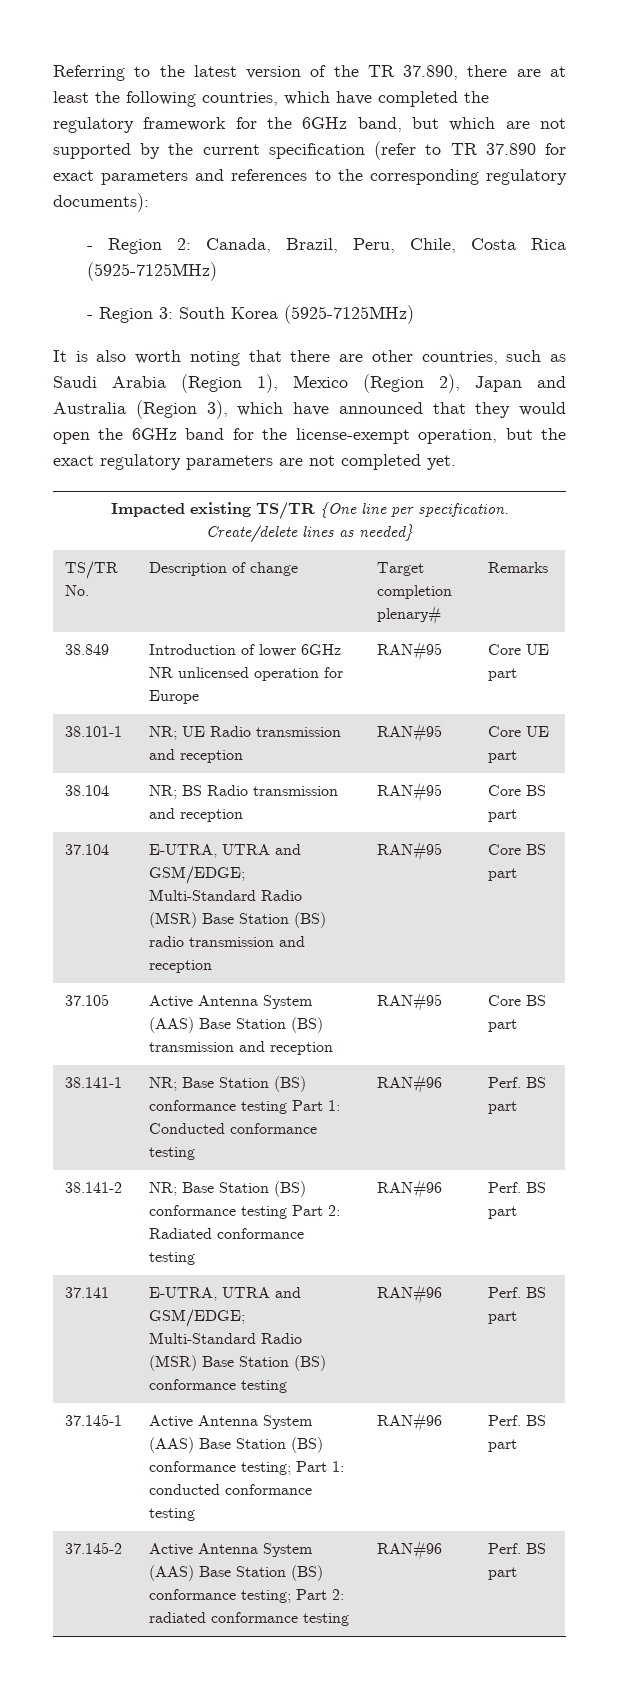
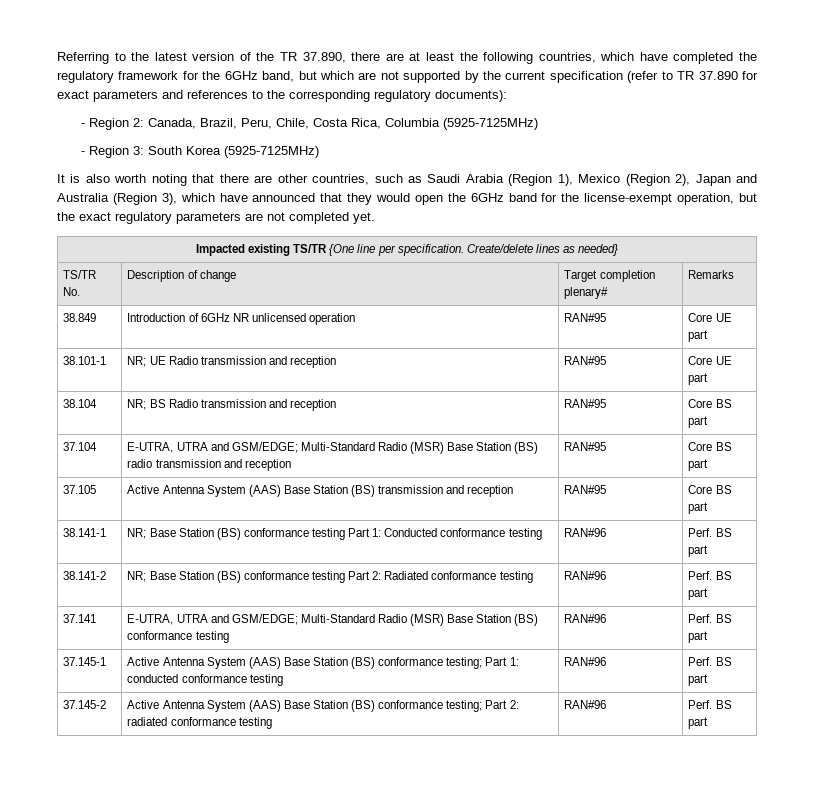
[531,238,566,250] Rica -> [350,118,440,129] Rica, Columbia
[258,644,296,657] lower -> (199, 317) none
[323,667,343,678] [148,690,199,704] for Europe -> (355, 319) none

